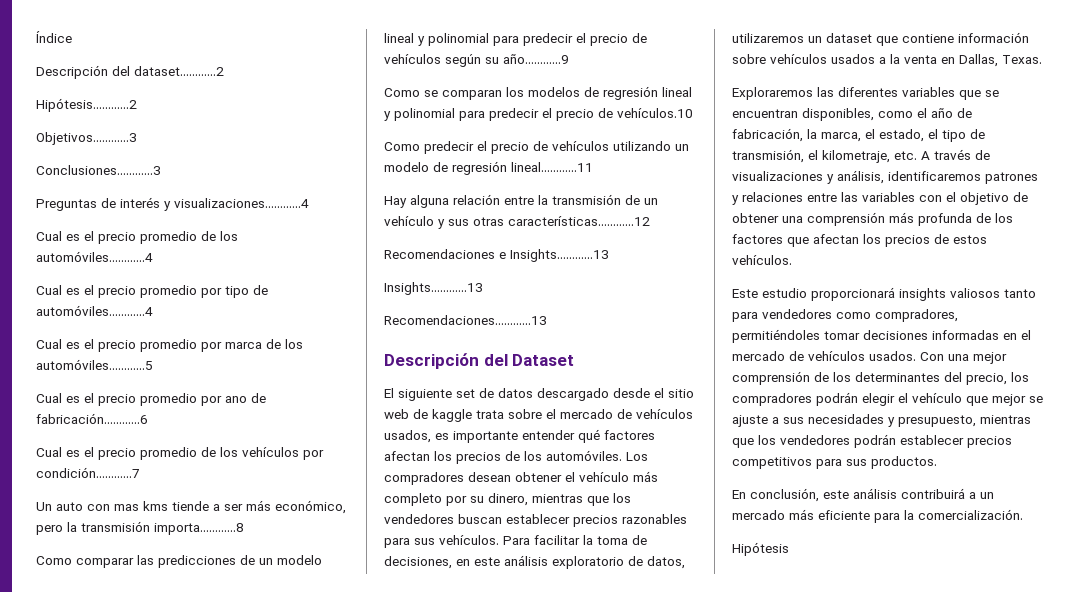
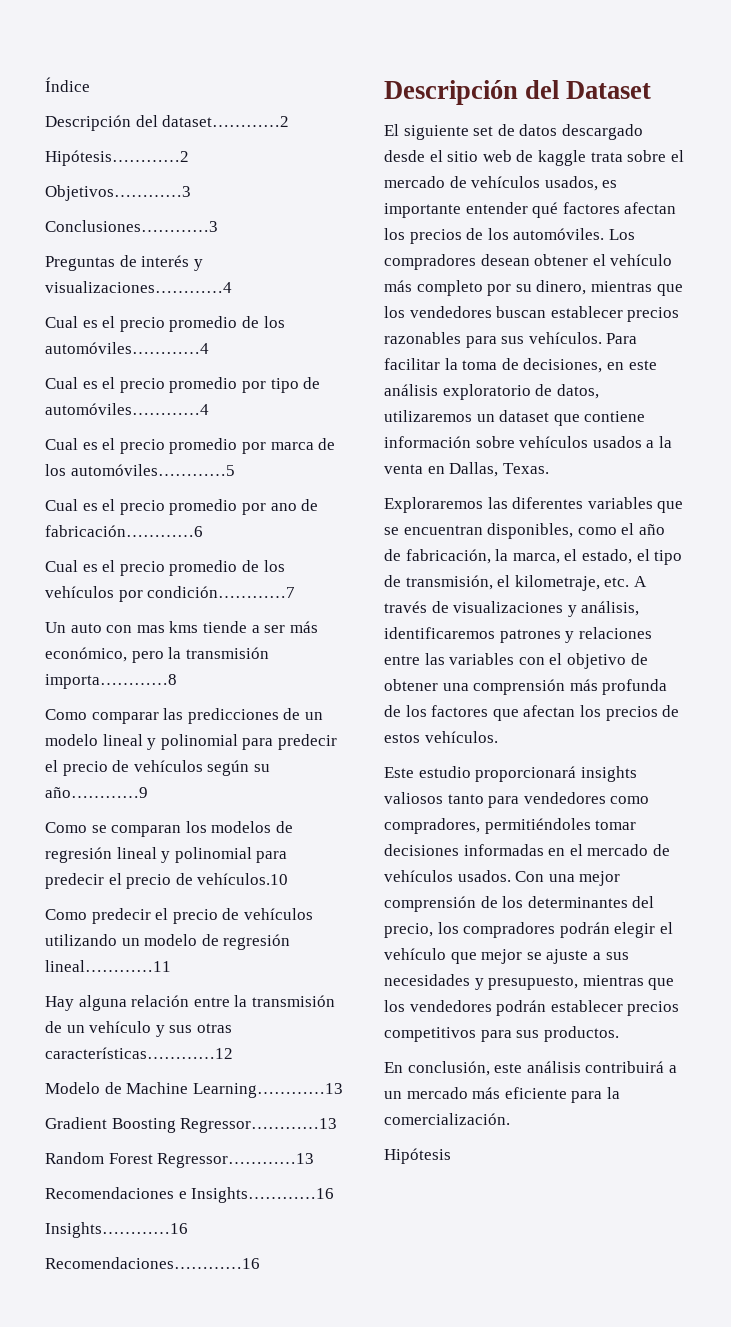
(650, 221) none -> [45,1082,343,1098] [45,1117,338,1133] [45,1152,315,1168] // Modelo de Machine Learning…………13 // Gradient Boosting Regressor…………13 // Random Forest Regressor…………13
[510,249,609,262] [384,282,483,295] [384,315,547,325] Insights…………13 // Insights…………13 // Recomendaciones…………13 -> [191,1187,335,1203] [45,1222,188,1238] [45,1257,260,1269] Insights…………16 // Insights…………16 // Recomendaciones…………16

